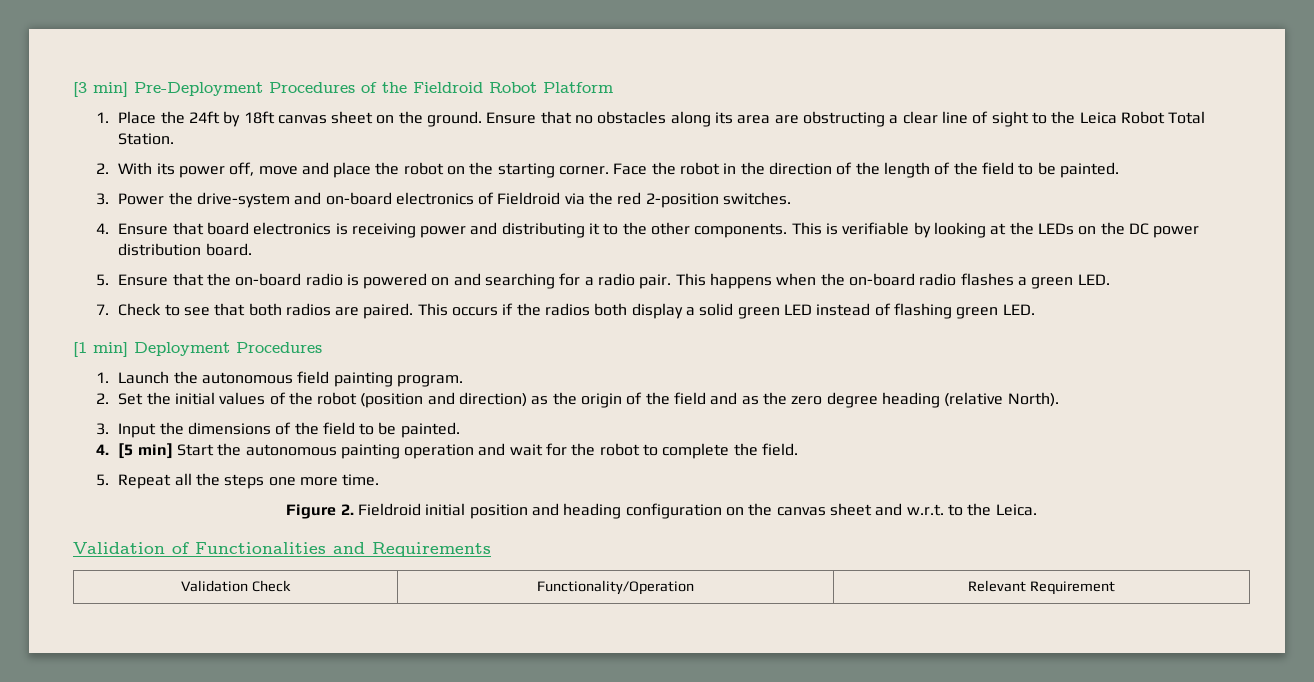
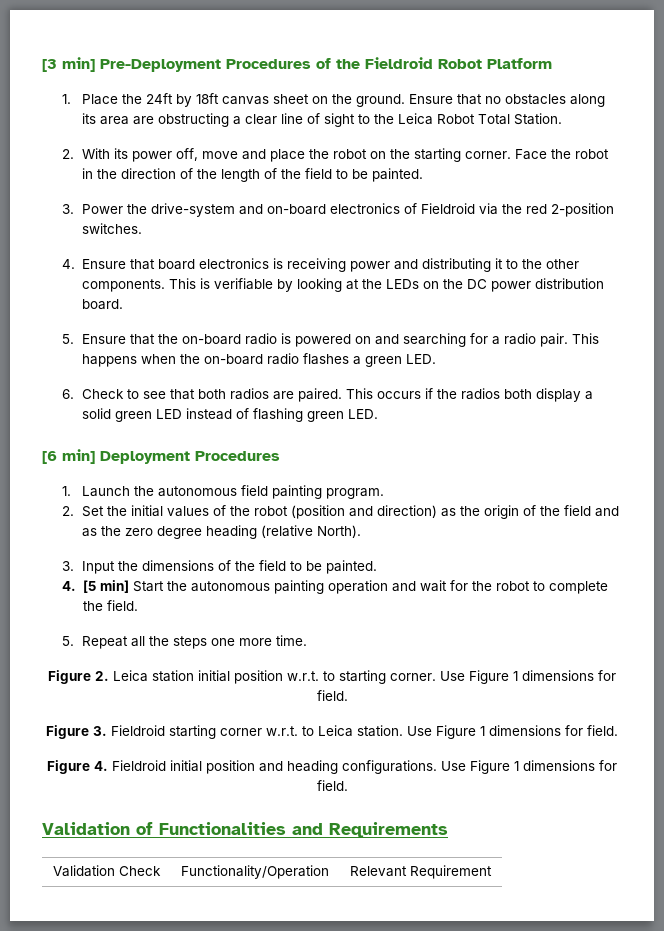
[95,304,109,315] 7. -> [62,389,75,399] 6.
[73,342,87,357] [1 -> [42,451,57,464] [6
(354, 509) none -> [113,670,616,684] [316,690,348,701] [46,725,618,739] [47,760,108,774] Leica station initial position w.r.t. to starting corner. Use Figure 1 dimensions for field. // Figure 3. Fieldroid starting corner w.r.t. to Leica station. Use Figure 1 dimensions for field. // Figure 4.
[625,503,1037,519] configuration on the canvas sheet and w.r.t. to the Leica. -> [342,760,617,774] [316,780,348,791] configurations. Use Figure 1 dimensions for field.

